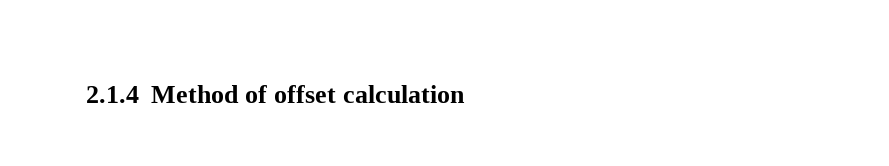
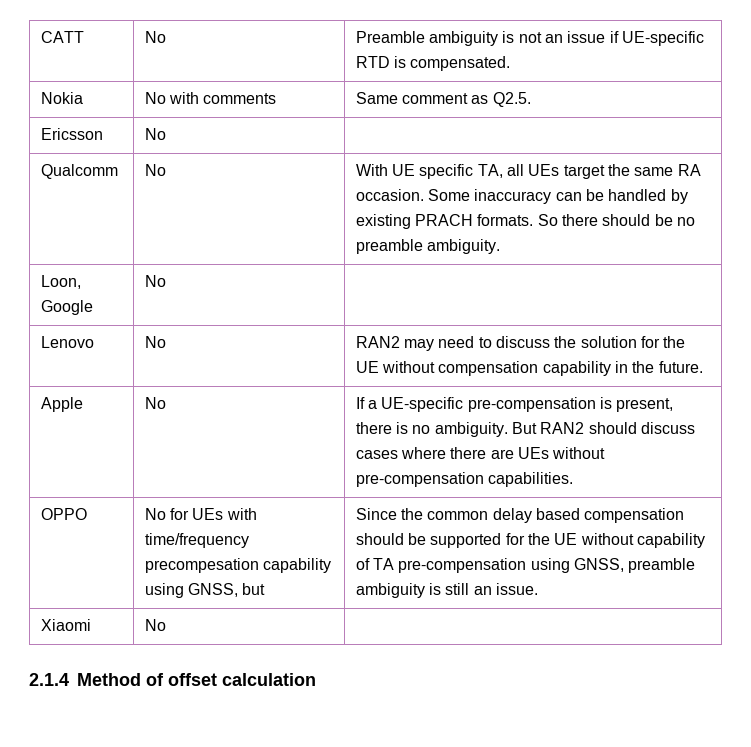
(86, 94) none -> [40,31,84,43] [144,31,166,43] [355,31,704,46] [355,56,511,71] [40,92,83,104] [144,92,277,104] [355,92,531,107] [40,128,103,140] [144,128,166,140] [40,164,118,179] [144,164,166,176] [355,164,701,179] [355,189,688,204] [355,214,695,229] [355,239,500,254] [40,275,81,289] [40,300,93,315] [144,275,166,287] [40,336,94,348] [144,336,166,348] [355,336,686,351] [355,361,703,376] [40,397,83,412] [144,397,166,409] [355,397,674,412] [355,422,695,437] [355,447,606,459] [355,472,573,487] [40,508,87,520] [144,508,257,520] [144,533,249,548] [144,558,331,573] [144,583,266,598] [355,508,685,523] [355,533,705,548] [355,558,696,573] [355,583,538,598] [40,619,91,631] [144,619,166,631] CATT | No | Preamble ambiguity is not an issue if UE-specific RTD is compensated. // Nokia | No with comments | Same comment as Q2.5. // Ericsson | No | // Qualcomm | No | With UE specific TA, all UEs target the same RA occasion. Some inaccuracy can be handled by existing PRACH formats. So there should be no preamble ambiguity. // Loon, Google | No | // Lenovo | No | RAN2 may need to discuss the solution for the UE without compensation capability in the future. // Apple | No | If a UE-specific pre-compensation is present, there is no ambiguity. But RAN2 should discuss cases where there are UEs without pre-compensation capabilities. // OPPO | No for UEs with time/frequency precompesation capability using GNSS, but | Since the common delay based compensation should be supported for the UE without capability of TA pre-compensation using GNSS, preamble ambiguity is still an issue. // Xiaomi | No | //

